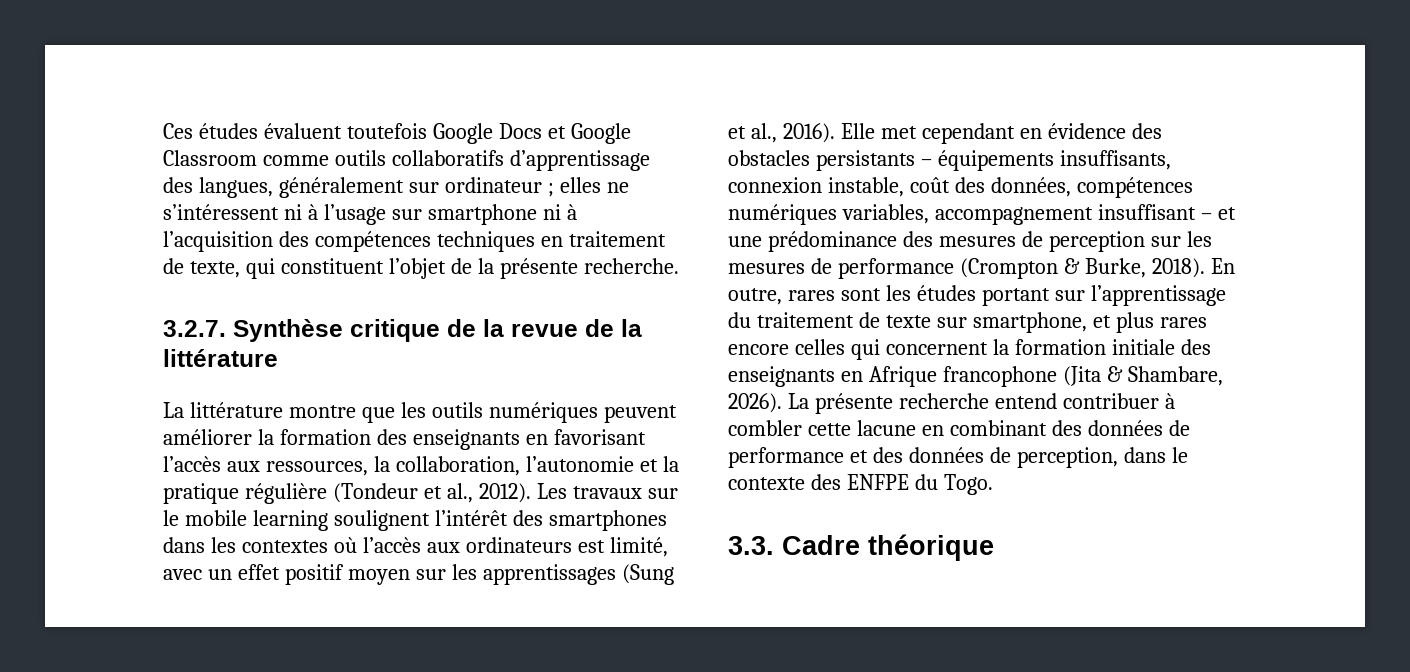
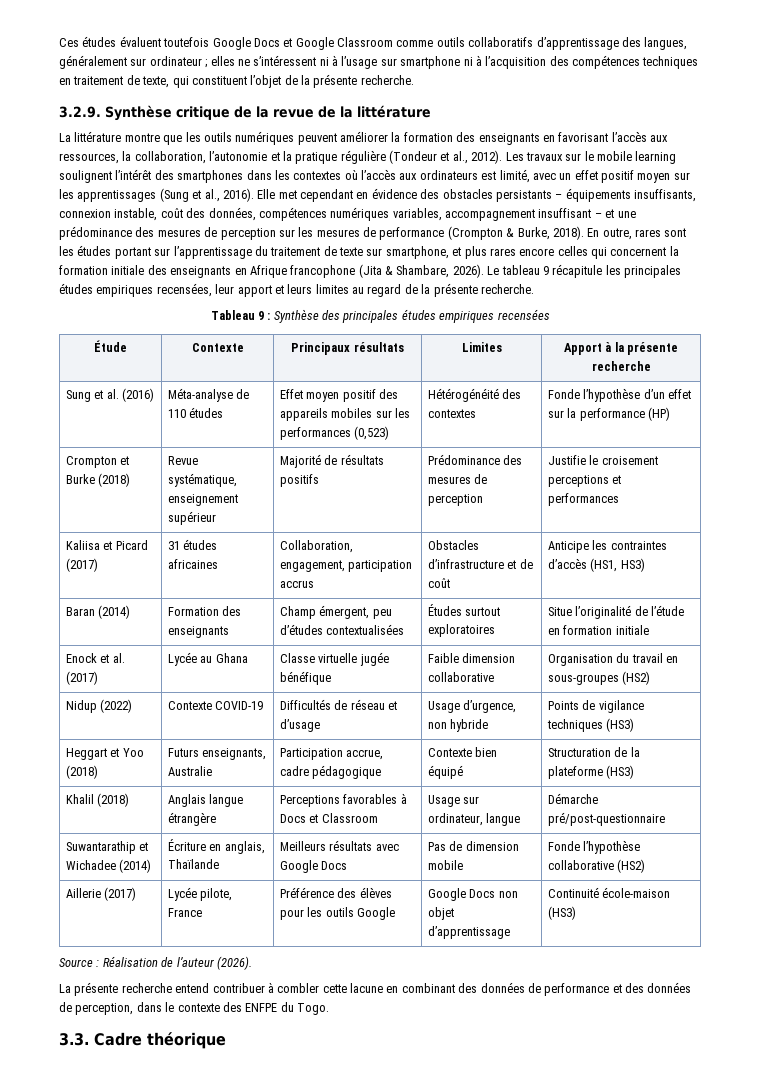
[163,320,226,337] 3.2.7. -> [59,106,101,118] 3.2.9.
(782, 403) none -> [487,264,681,278] [59,283,534,297] [210,309,550,323] [94,340,127,352] [191,343,244,352] [291,342,404,355] [461,342,502,352] [563,342,679,355] [591,361,651,371] [65,388,154,402] [167,388,250,402] [167,407,224,418] [279,389,398,402] [279,408,410,421] [279,426,390,440] [427,388,522,402] [427,409,476,418] [547,388,691,402] [547,407,670,421] [65,456,130,468] [65,473,131,487] [167,456,198,465] [167,473,237,487] [167,494,238,506] [167,511,216,525] [279,454,384,468] [279,474,319,487] [427,454,523,465] [427,474,488,484] [427,494,483,506] [547,455,658,465] [547,475,622,487] [547,493,619,506] [65,540,148,550] [65,558,98,572] [167,539,218,550] [167,559,218,569] [279,540,353,553] [279,560,413,572] [279,580,314,588] [427,540,479,550] [427,559,533,569] [427,578,450,588] [547,540,667,553] [547,558,645,572] [65,605,131,619] [167,606,242,616] [167,626,229,638] [279,605,392,619] [279,624,405,635] [427,604,501,616] [427,624,495,637] [547,605,684,619] [547,625,649,635] [65,653,125,663] [65,671,98,685] [167,652,248,666] [279,652,389,666] [279,671,331,685] [427,653,516,663] [427,672,494,682] [547,653,678,666] [547,671,651,685] [65,699,133,713] [167,701,264,710] [279,699,397,710] [279,719,320,732] [427,700,517,713] [427,719,489,732] [547,700,644,713] [546,718,635,732] [65,748,144,760] [65,765,98,779] [167,748,267,760] [167,766,212,776] [279,748,384,760] [279,765,382,779] [427,747,498,757] [427,765,463,779] [547,747,640,757] [547,765,635,779] [65,793,130,807] [167,794,244,807] [167,812,216,826] [279,793,407,807] [279,813,378,823] [427,795,480,807] [427,813,521,826] [547,793,598,804] [547,812,665,826] [65,841,149,854] [65,859,152,873] [167,839,265,854] [167,859,219,869] [279,840,399,851] [279,860,348,873] [427,841,519,851] [427,860,463,870] [547,840,641,854] [547,859,646,873] [65,887,137,901] [167,887,233,901] [167,908,202,917] [279,887,392,898] [279,907,395,920] [427,888,518,901] [427,907,454,920] [427,926,510,939] [547,887,671,898] [547,906,576,920] [59,956,252,970] Le tableau 9 récapitule les principales études empiriques recensées, leur apport et leurs limites au regard de la présente recherche. // Tableau 9 : Synthèse des principales études empiriques recensées // Étude | Contexte | Principaux résultats | Limites | Apport à la présente recherche // Sung et al. (2016) | Méta-analyse de 110 études | Effet moyen positif des appareils mobiles sur les performances (0,523) | Hétérogénéité des contextes | Fonde l’hypothèse d’un effet sur la performance (HP) // Crompton et Burke (2018) | Revue systématique, enseignement supérieur | Majorité de résultats positifs | Prédominance des mesures de perception | Justifie le croisement perceptions et performances // Kaliisa et Picard (2017) | 31 études africaines | Collaboration, engagement, participation accrus | Obstacles d’infrastructure et de coût | Anticipe les contraintes d’accès (HS1, HS3) // Baran (2014) | Formation des enseignants | Champ émergent, peu d’études contextualisées | Études surtout exploratoires | Situe l’originalité de l’étude en formation initiale // Enock et al. (2017) | Lycée au Ghana | Classe virtuelle jugée bénéfique | Faible dimension collaborative | Organisation du travail en sous-groupes (HS2) // Nidup (2022) | Contexte COVID-19 | Difficultés de réseau et d’usage | Usage d’urgence, non hybride | Points de vigilance techniques (HS3) // Heggart et Yoo (2018) | Futurs enseignants, Australie | Participation accrue, cadre pédagogique | Contexte bien équipé | Structuration de la plateforme (HS3) // Khalil (2018) | Anglais langue étrangère | Perceptions favorables à Docs et Classroom | Usage sur ordinateur, langue | Démarche pré/post-questionnaire // Suwantarathip et Wichadee (2014) | Écriture en anglais, Thaïlande | Meilleurs résultats avec Google Docs | Pas de dimension mobile | Fonde l’hypothèse collaborative (HS2) // Aillerie (2017) | Lycée pilote, France | Préférence des élèves pour les outils Google | Google Docs non objet d’apprentissage | Continuité école-maison (HS3) // Source : Réalisation de l’auteur (2026). //

